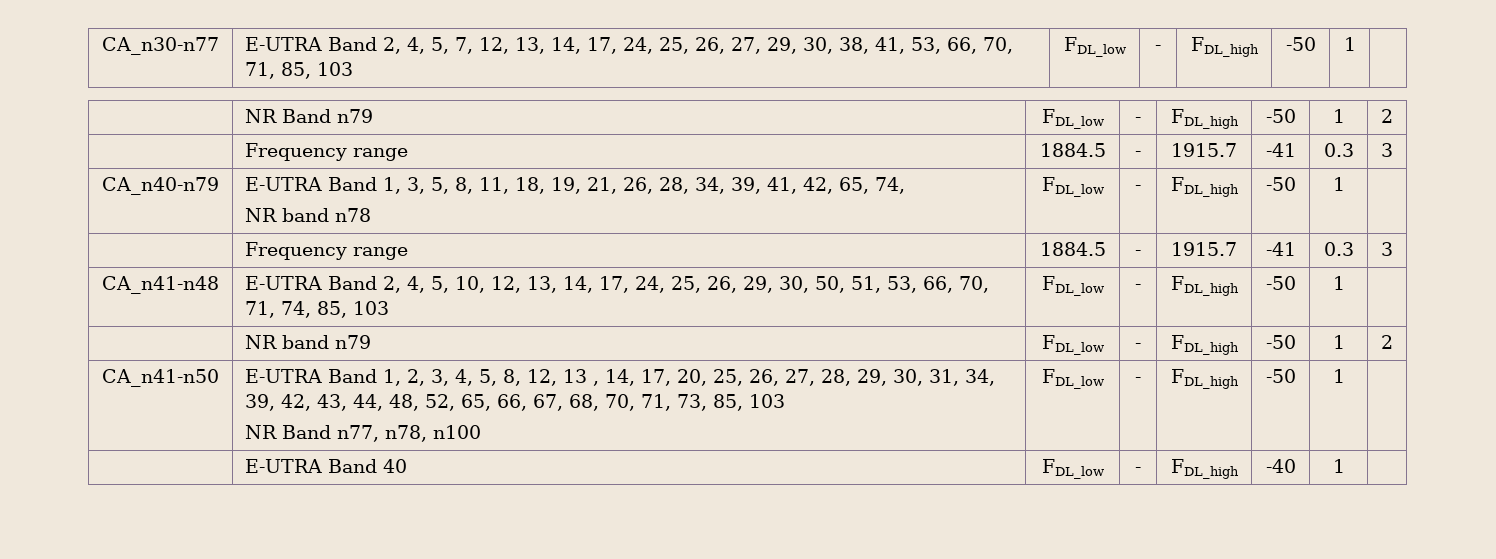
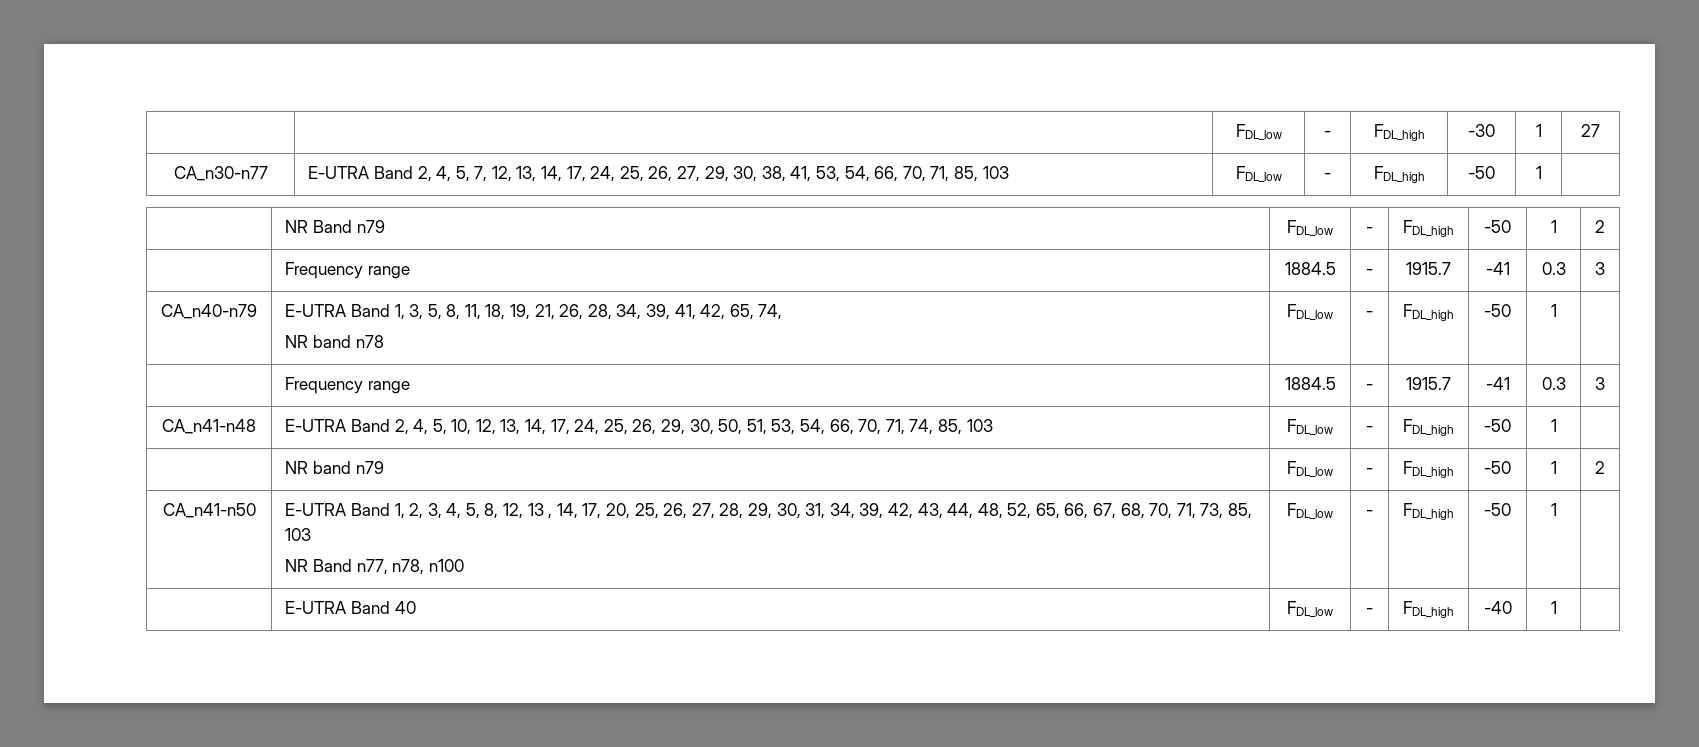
(102, 46) none -> [1235,124,1282,140] [1324,131,1331,137] [1373,124,1425,141] [1468,124,1495,137] [1535,124,1542,137] [1581,124,1600,137] | | FDL_low | - | FDL_high | -30 | 1 | 27 //
(942, 45) none -> [844,166,870,182] 54,
(918, 284) none -> [799,419,825,435] 54,

